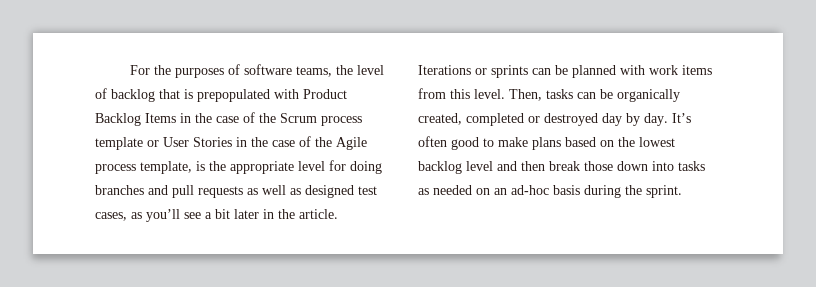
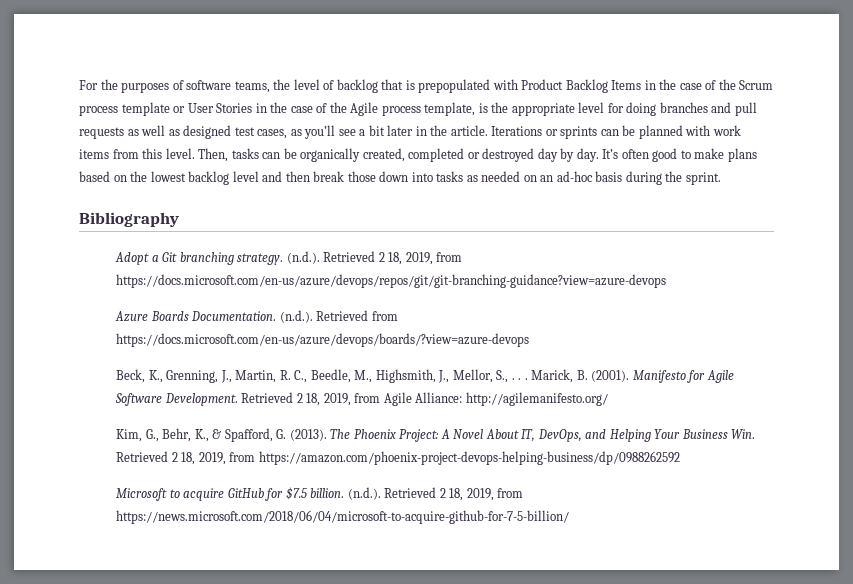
(682, 191) none -> [79,212,179,227] [115,251,463,265] [116,274,667,288] [115,310,398,323] [116,333,530,347] [116,369,734,383] [115,392,608,406] [116,428,756,442] [116,451,680,465] [116,487,524,501] [116,510,570,524] // Bibliography // Adopt a Git branching strategy. (n.d.). Retrieved 2 18, 2019, from https://docs.microsoft.com/en-us/azure/devops/repos/git/git-branching-guidance?view=azure-devops // Azure Boards Documentation. (n.d.). Retrieved from https://docs.microsoft.com/en-us/azure/devops/boards/?view=azure-devops // Beck, K., Grenning, J., Martin, R. C., Beedle, M., Highsmith, J., Mellor, S., . . . Marick, B. (2001). Manifesto for Agile Software Development. Retrieved 2 18, 2019, from Agile Alliance: http://agilemanifesto.org/ // Kim, G., Behr, K., & Spafford, G. (2013). The Phoenix Project: A Novel About IT, DevOps, and Helping Your Business Win. Retrieved 2 18, 2019, from https://amazon.com/phoenix-project-devops-helping-business/dp/0988262592 // Microsoft to acquire GitHub for $7.5 billion. (n.d.). Retrieved 2 18, 2019, from https://news.microsoft.com/2018/06/04/microsoft-to-acquire-github-for-7-5-billion/

